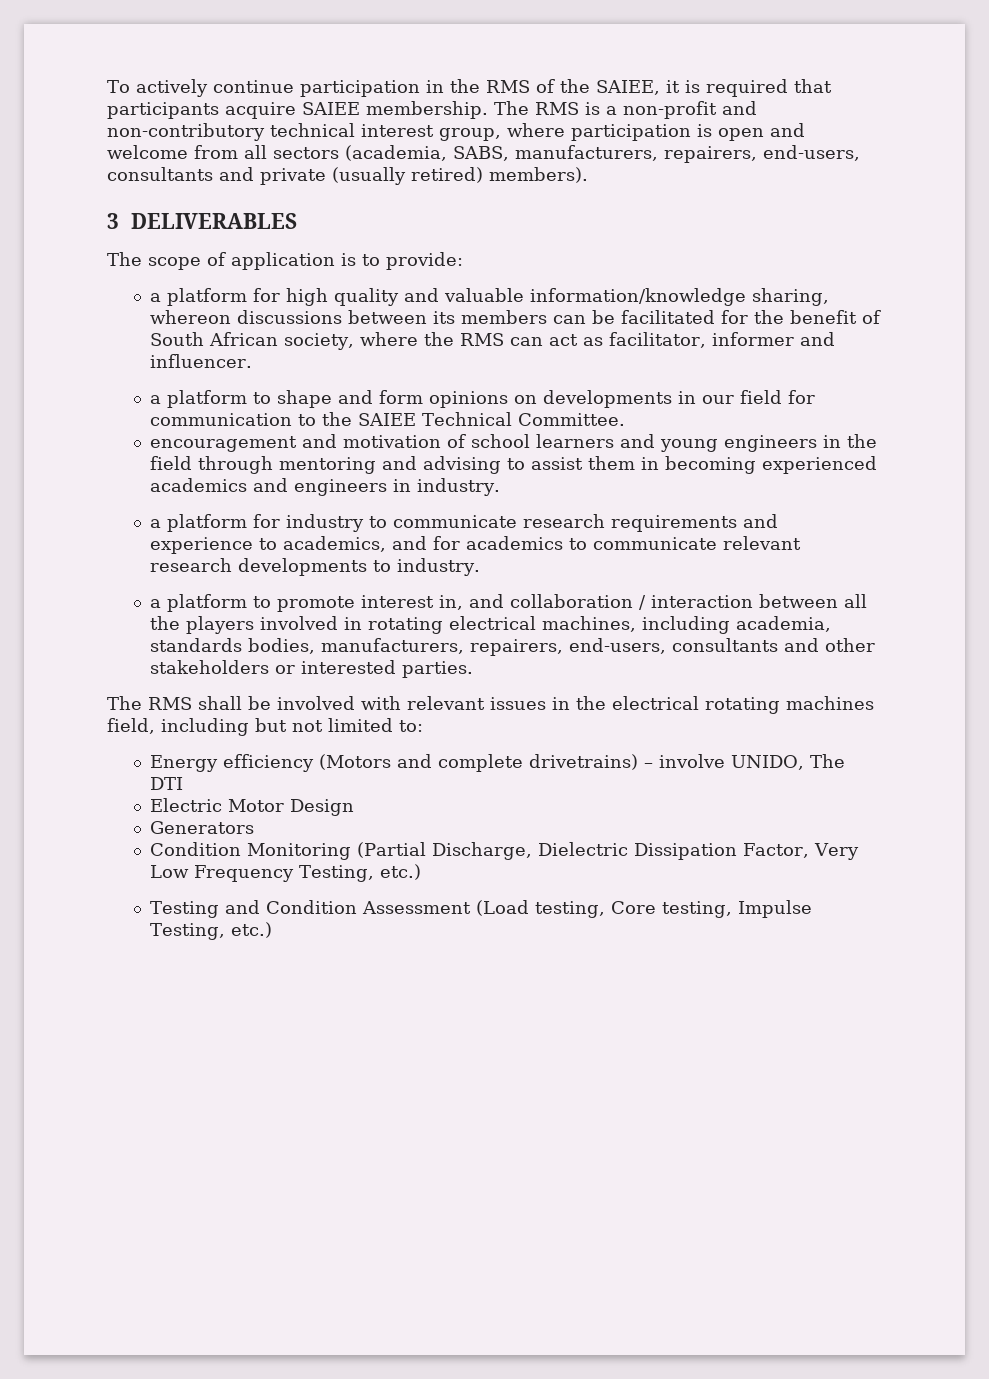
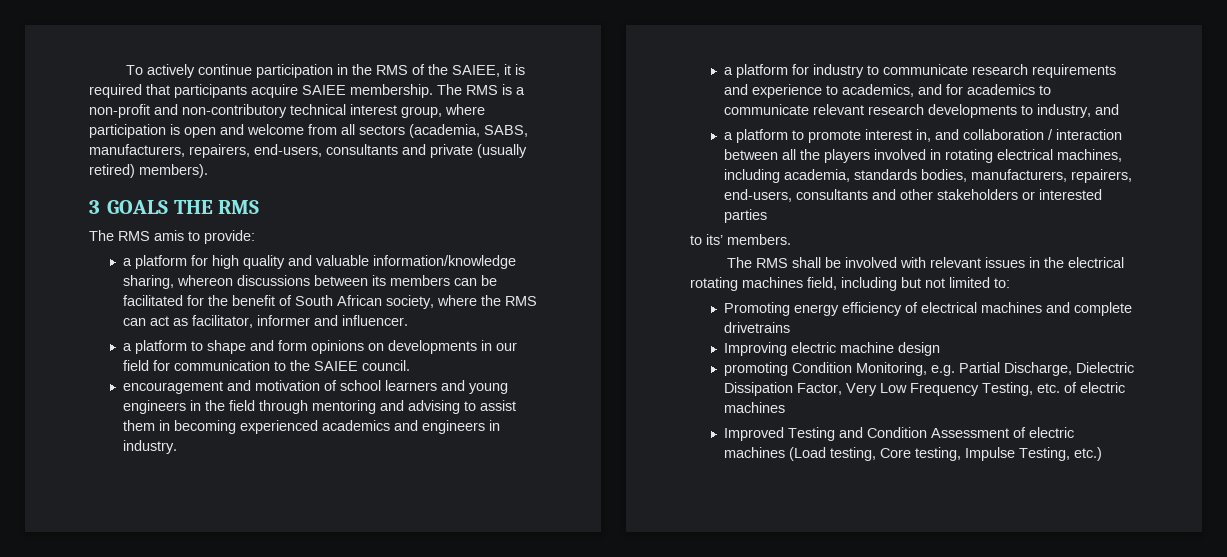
[130,213,297,229] [107,252,356,270] DELIVERABLES // The scope of application is -> [107,200,260,214] [89,230,184,241] GOALS THE RMS // The RMS amis
[422,412,626,426] Technical Committee. -> [361,360,410,371] council.
[397,558,481,576] industry. -> [1036,104,1119,118] industry, and
[402,661,474,678] parties. -> [723,209,767,223] [690,234,791,245] parties // to its’ members.
[150,754,846,772] [150,777,184,790] [150,798,355,816] [150,821,255,834] [150,842,427,860] Energy efficiency (Motors and complete drivetrains) – involve UNIDO, The DTI // Electric Motor Design // Generators // Condition Monitoring (Partial -> [723,302,1132,316] [723,322,790,333] [723,342,940,356] [723,362,1000,376] Promoting energy efficiency of electrical machines and complete drivetrains // Improving electric machine design // promoting Condition Monitoring, e.g. Partial
[380,864,422,880] etc.) // -> [1036,382,1125,393] [723,402,785,413] [723,427,784,441] etc. of electric machines // Improved
(472, 907) none -> [1012,427,1074,438] [723,447,785,458] of electric machines

